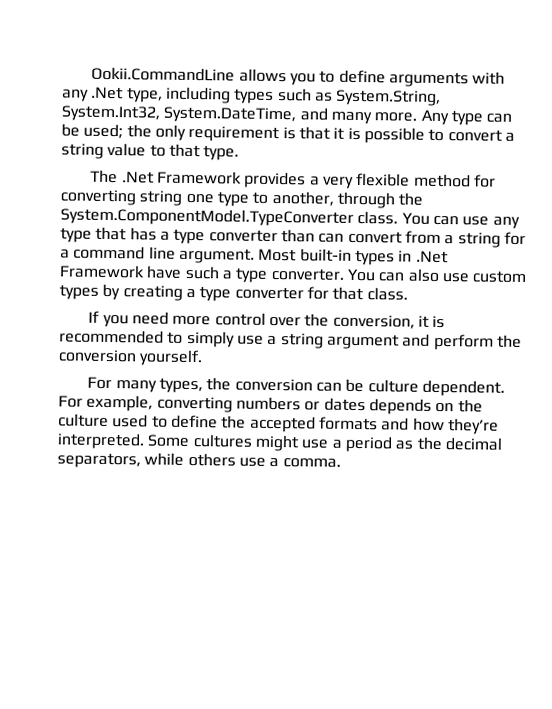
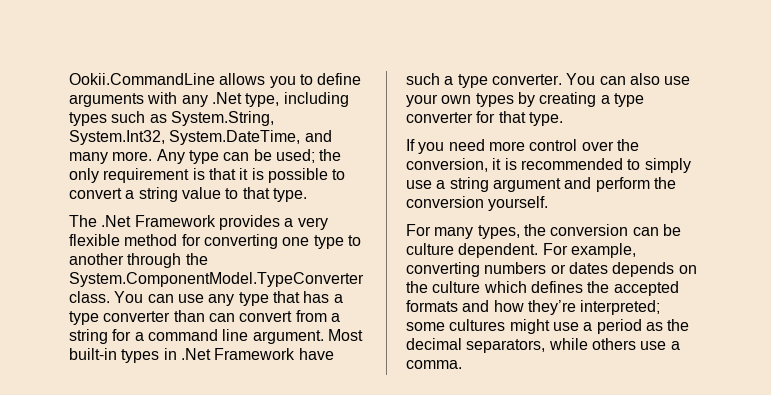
[139,190,183,206] string -> (278, 241) none
[271,190,334,206] another, -> [69,253,124,265] another
[472,270,528,284] custom -> [406,94,472,107] your own
[366,287,408,301] class. -> [528,112,563,126] type.
[112,414,218,429] used to define -> [483,281,583,293] which defines
[57,432,191,450] interpreted. Some -> [580,300,661,315] [406,322,445,331] interpreted; some

